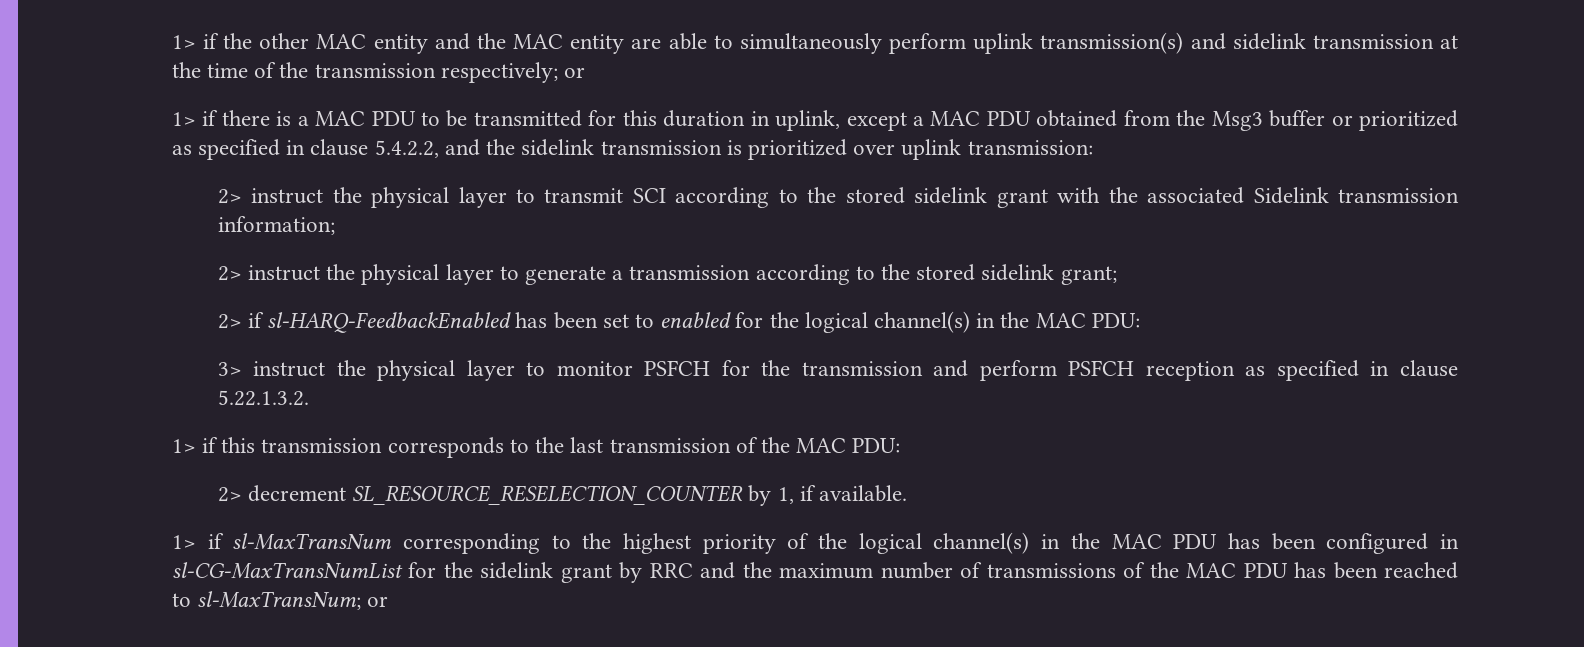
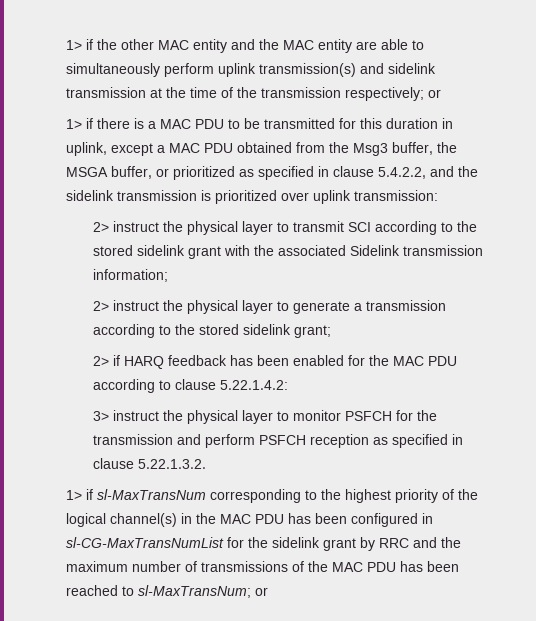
[1269,110,1326,127] buffer -> [392,142,458,155] [66,166,153,179] buffer, the MSGA buffer,
[267,311,1140,333] sl-HARQ-FeedbackEnabled has been set to enabled for the logical channel(s) in the MAC PDU: -> [123,355,457,369] [92,379,288,393] HARQ feedback has been enabled for the MAC PDU according to clause 5.22.1.4.2:
[171,437,901,458] [217,485,907,506] // 1> if this transmission corresponds to the last transmission of the MAC PDU: // 2> decrement SL_RESOURCE_RESELECTION_COUNTER by 1, if available. -> (206, 464) none

